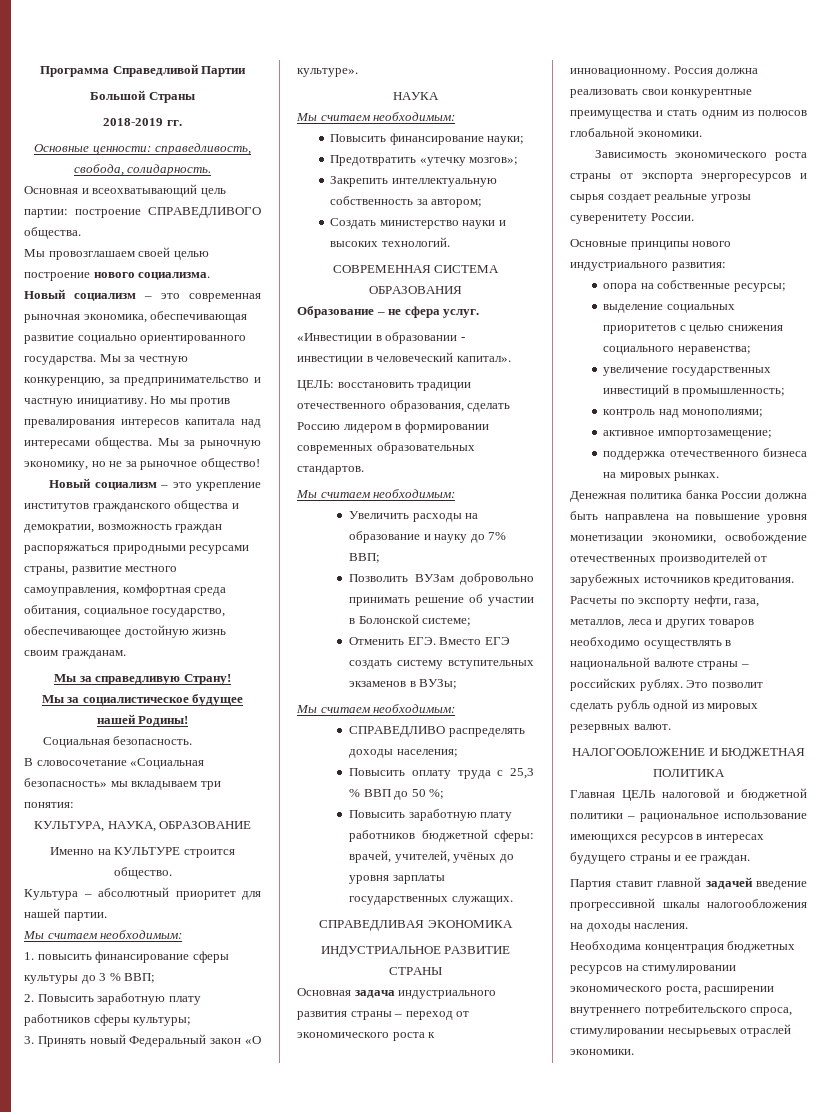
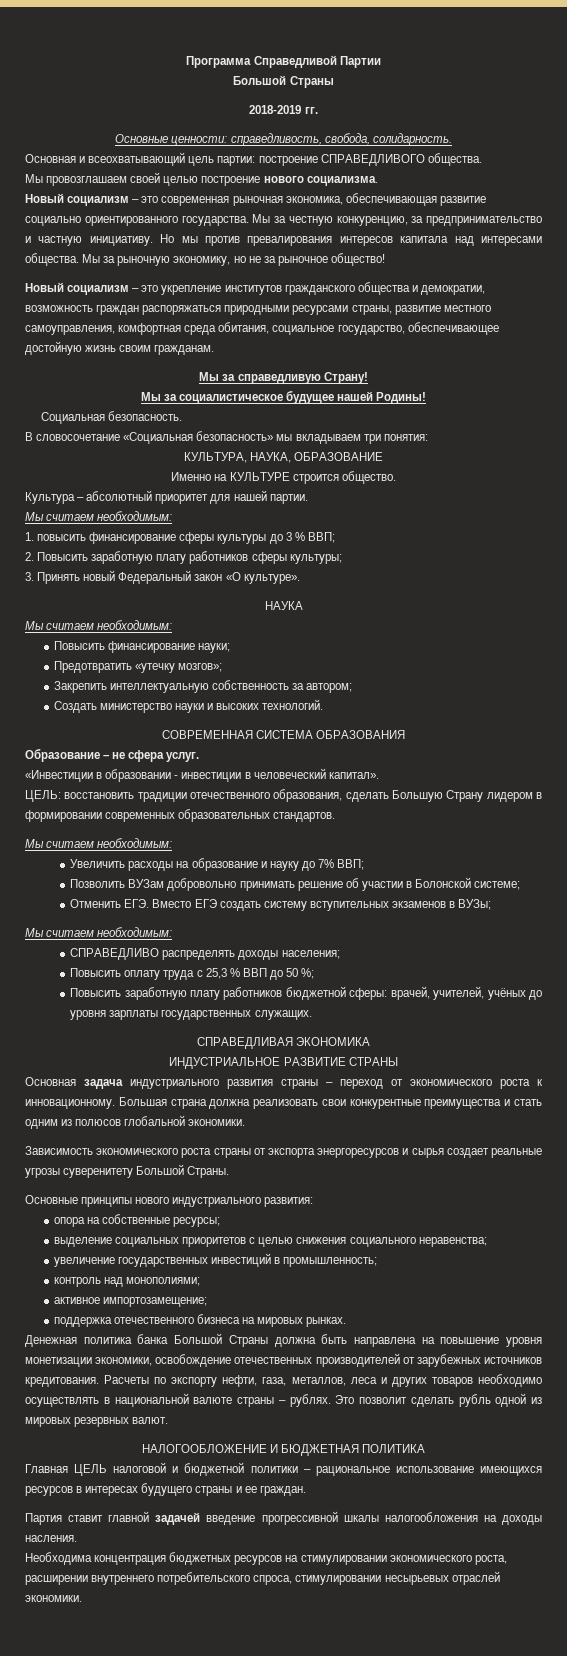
[297,422,340,430] Россию -> [391,790,484,802] Большую Страну
[673,66,713,74] Россия -> [118,1097,207,1109] Большая страна
[650,213,694,221] России. -> [136,1164,230,1178] Большой Страны.
[721,491,762,499] России -> [174,1333,268,1347] Большой Страны
[570,678,636,691] российских -> (286, 1402) none

